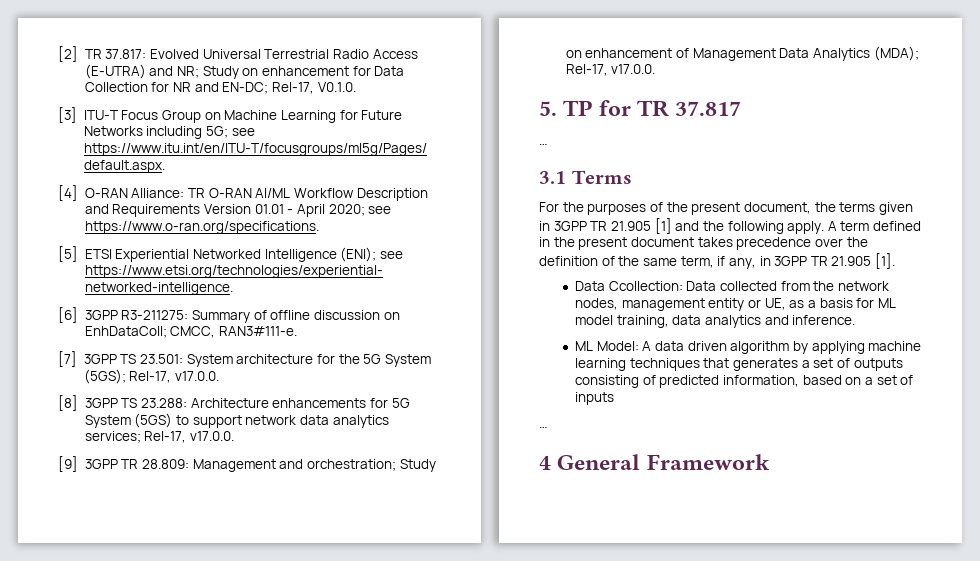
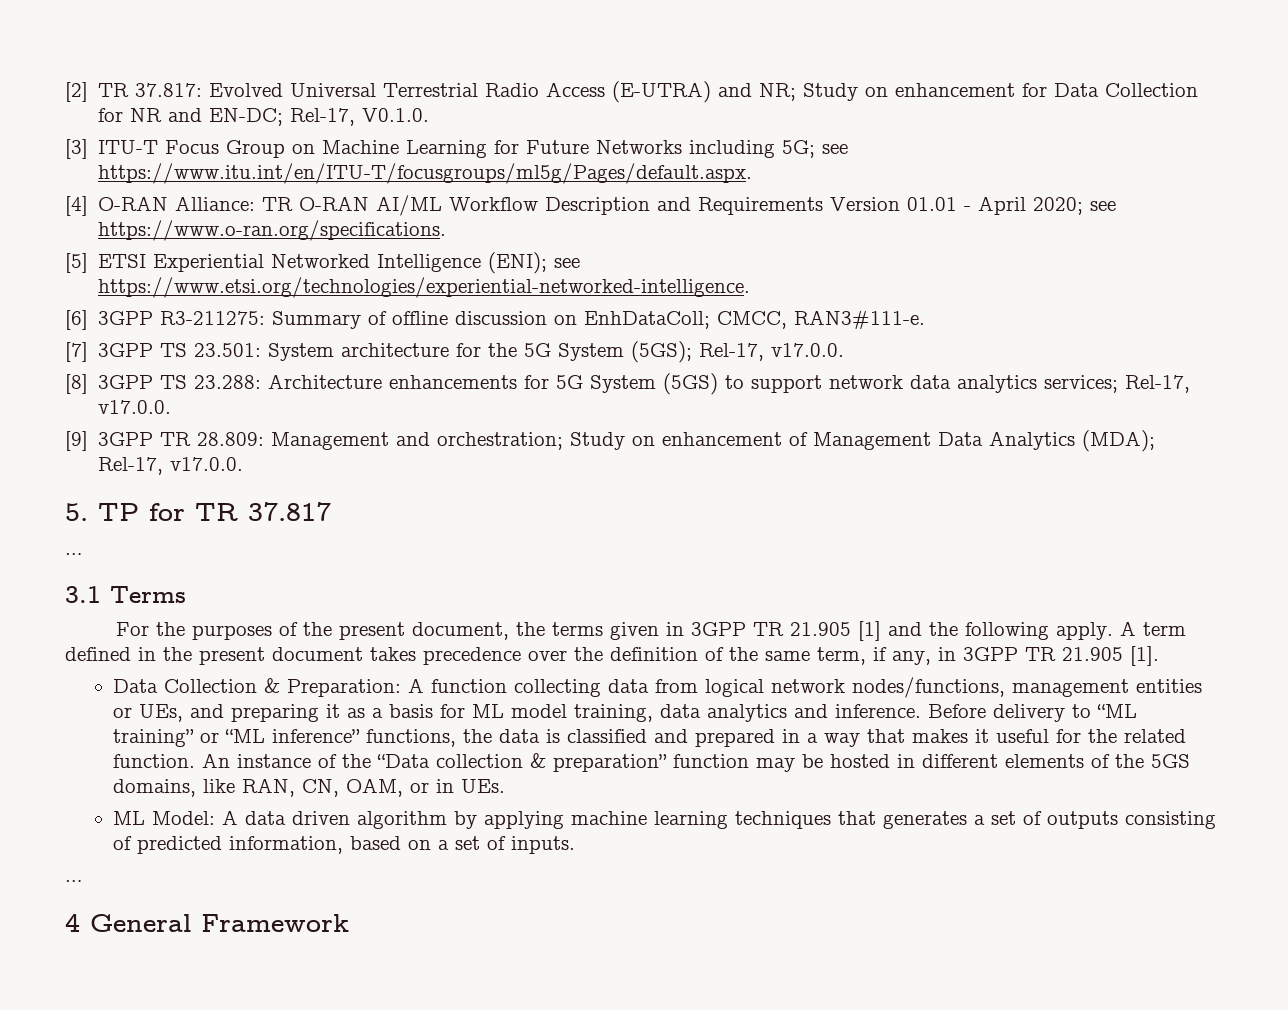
[608,281,889,291] [575,298,786,311] Ccollection: Data collected from the network nodes, management entity or UE, -> [164,677,1203,698] [113,704,341,722] Collection & Preparation: A function collecting data from logical network nodes/functions, management entities or UEs, and preparing it
(856, 320) none -> [928,704,1138,722] [113,729,1187,747] [113,753,1191,772] [113,778,506,797] Before delivery to “ML training” or “ML inference” functions, the data is classified and prepared in a way that makes it useful for the related function. An instance of the “Data collection & preparation” function may be hosted in different elements of the 5GS domains, like RAN, CN, OAM, or in UEs.
[575,392,615,405] inputs -> [511,836,576,854] inputs.

